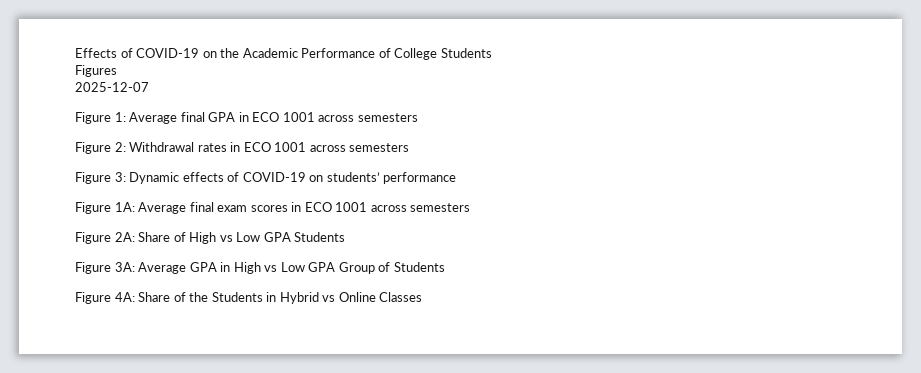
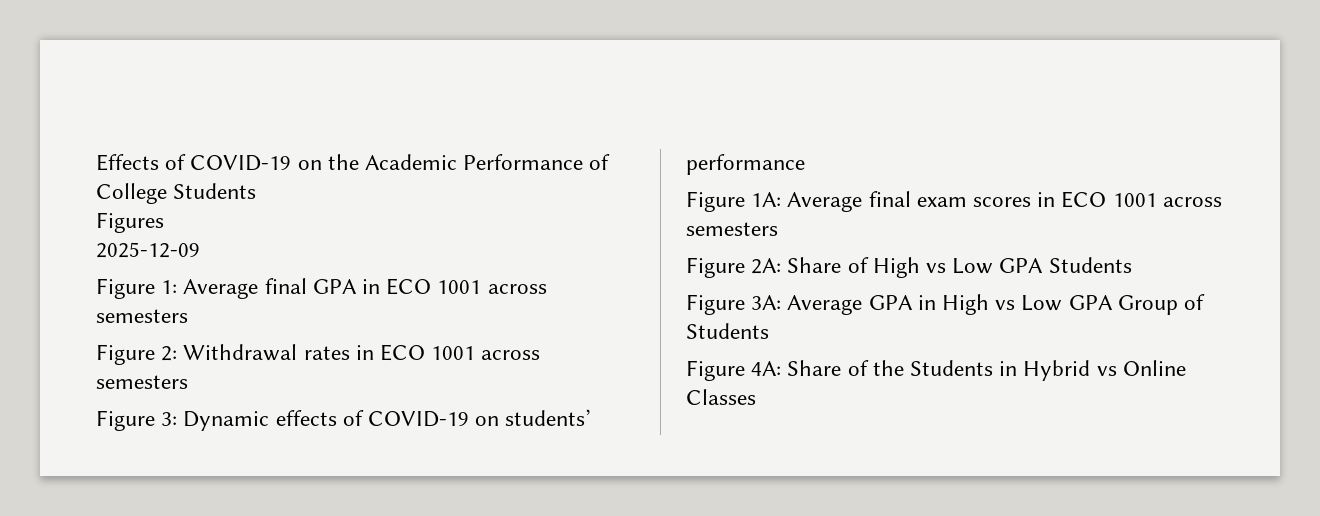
[75,82,149,92] 2025-12-07 -> [96,242,200,258] 2025-12-09

